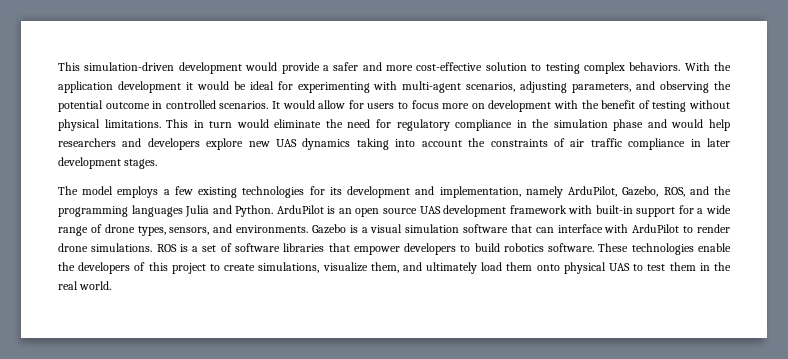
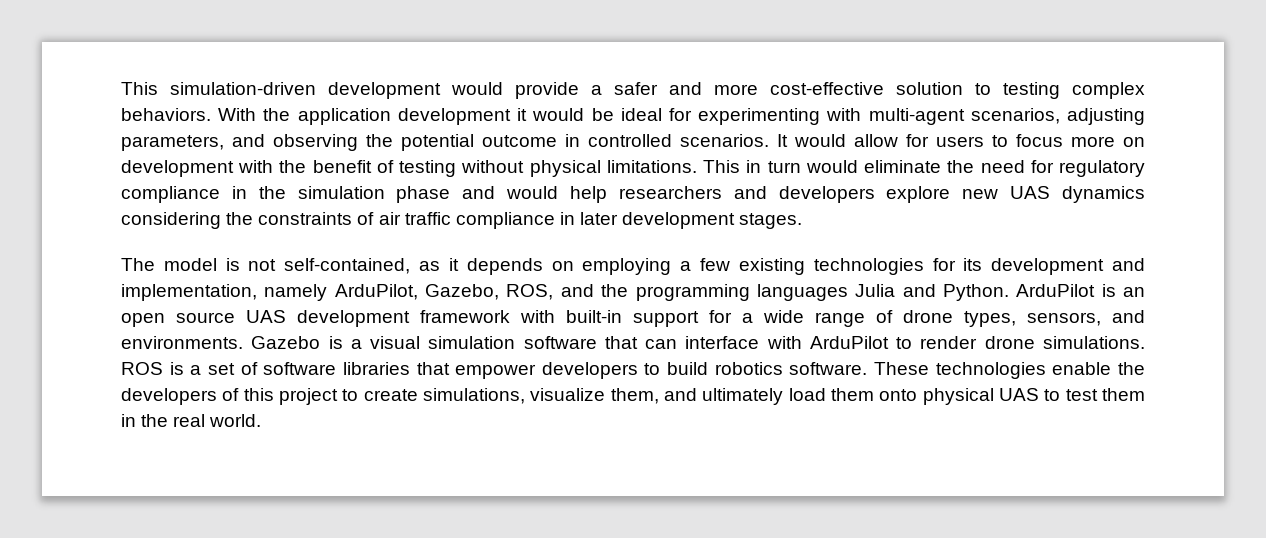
[356,138,462,150] taking into account -> [121,212,221,229] considering
[117,186,159,198] employs -> [225,258,672,275] is not self-contained, as it depends on employing

